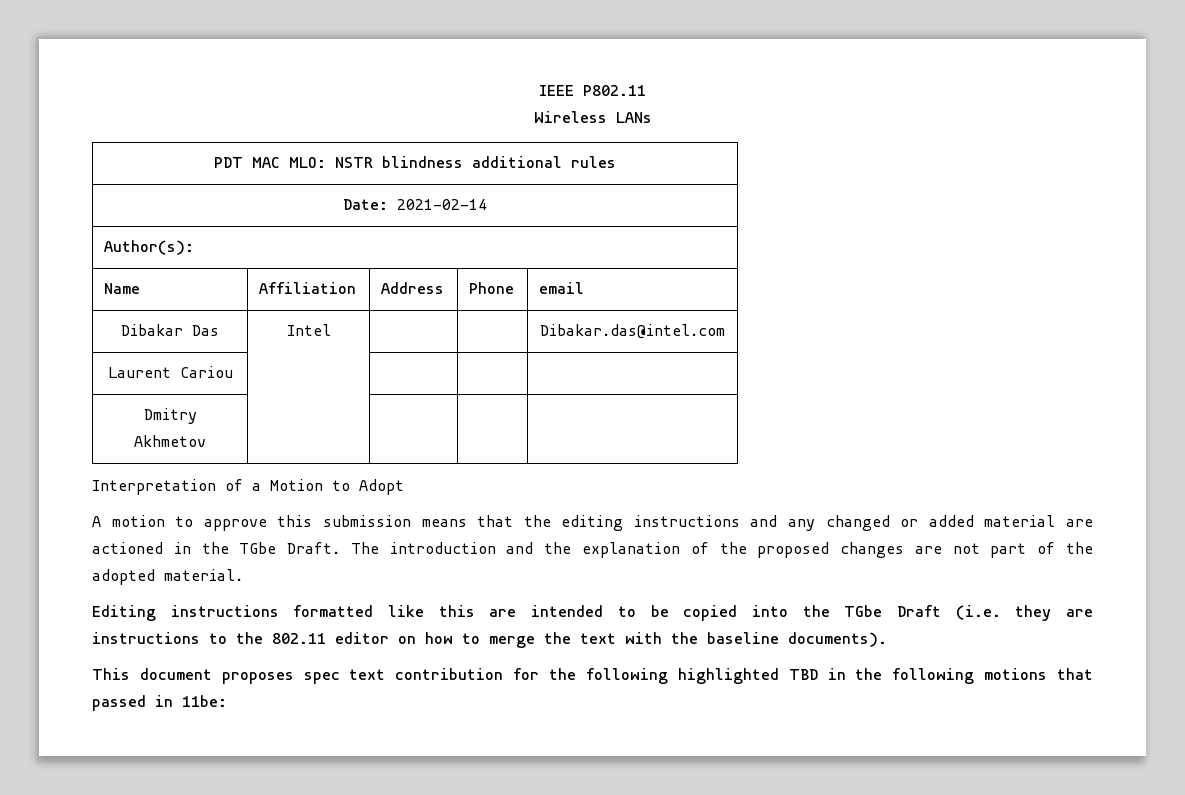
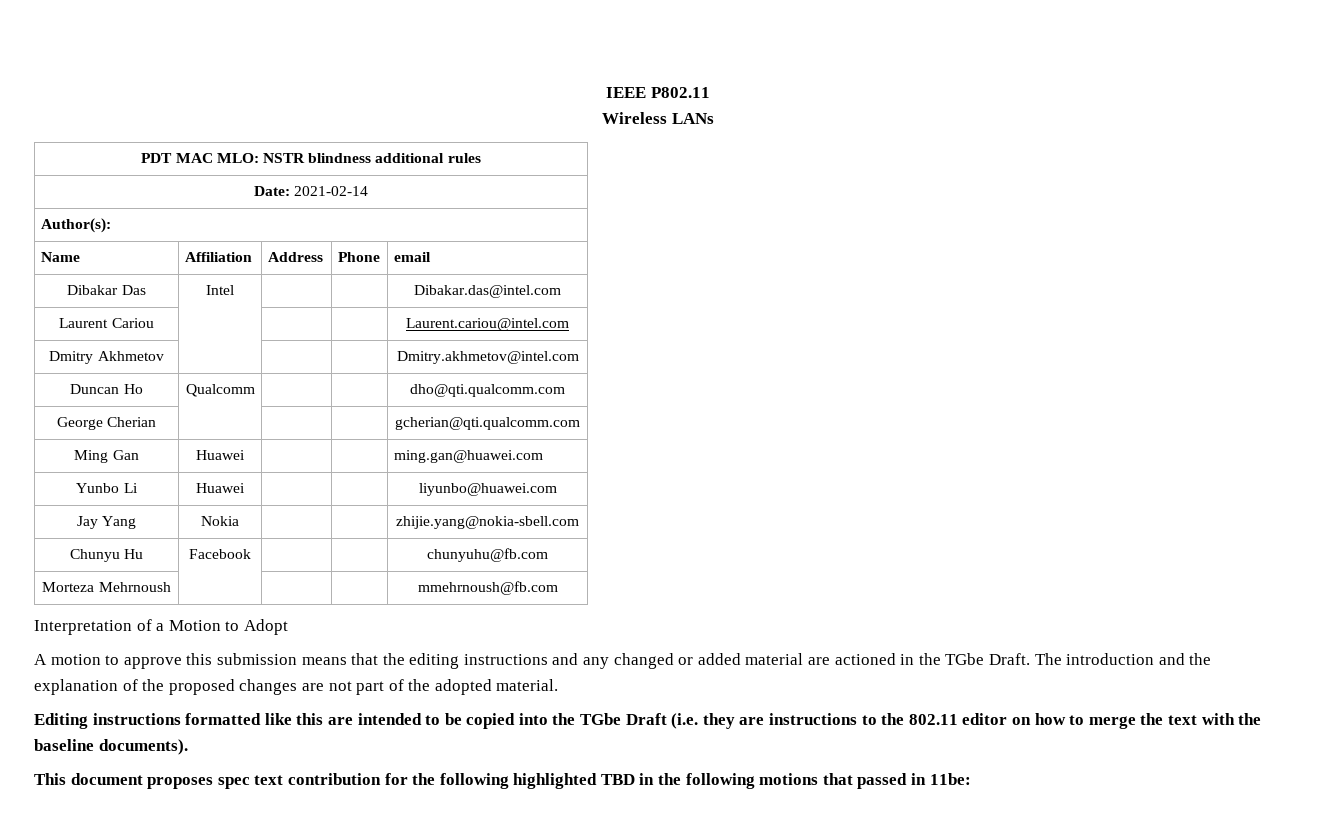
(233, 372) none -> [406,318,569,331] Laurent.cariou@intel.com
(206, 441) none -> [396,351,579,364] [70,384,143,394] [185,384,255,397] [410,384,565,397] [56,417,157,430] [395,417,580,430] [74,450,139,463] [196,450,245,460] [393,450,543,463] [76,483,138,493] [196,483,245,493] [418,483,557,496] [76,516,137,529] [201,516,239,526] [396,516,579,529] [69,549,144,562] [189,549,251,559] [427,548,548,562] [42,582,171,592] [417,581,558,595] Dmitry.akhmetov@intel.com // Duncan Ho | Qualcomm | | | dho@qti.qualcomm.com // George Cherian | | | | gcherian@qti.qualcomm.com // Ming Gan | Huawei | | | ming.gan@huawei.com // Yunbo Li | Huawei | | | liyunbo@huawei.com // Jay Yang | Nokia | | | zhijie.yang@nokia-sbell.com // Chunyu Hu | Facebook | | | chunyuhu@fb.com // Morteza Mehrnoush | | | | mmehrnoush@fb.com

